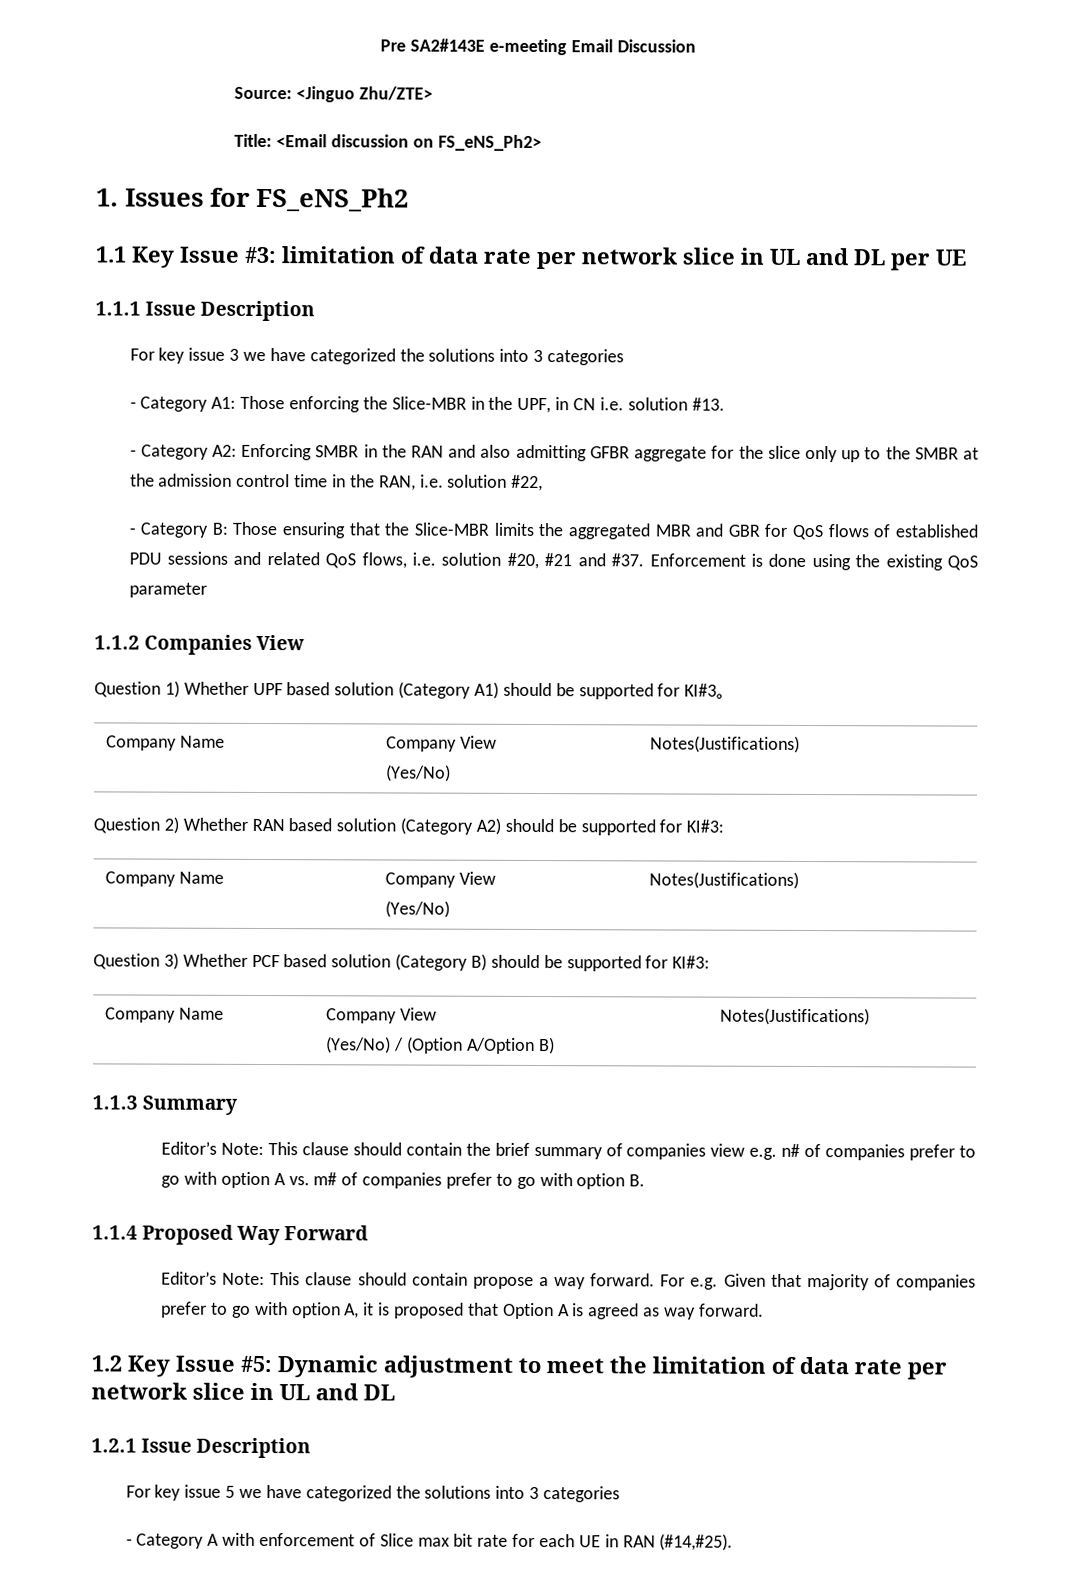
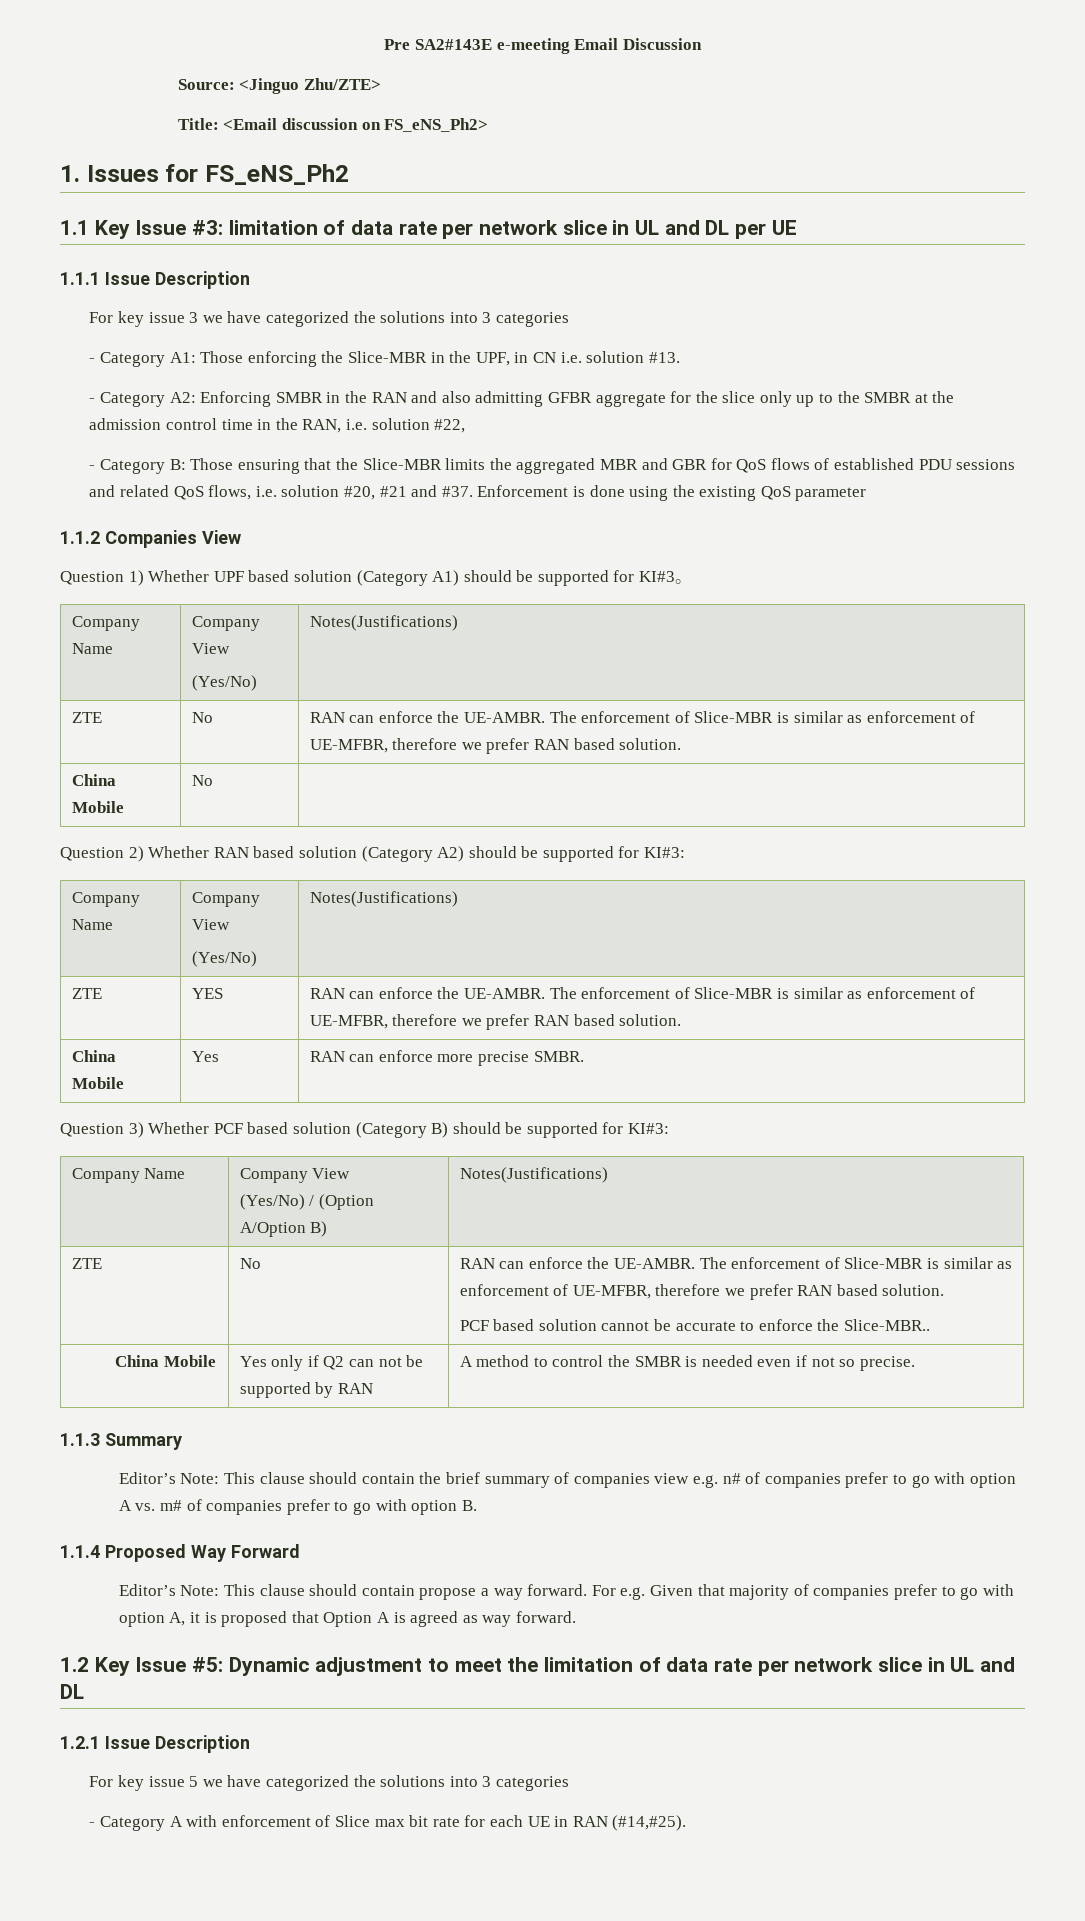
(801, 744) none -> [71,712,102,723] [191,712,213,723] [309,711,976,723] [309,738,682,754] [71,774,116,786] [71,801,124,813] [191,775,213,786] // ZTE | No | RAN can enforce the UE-AMBR. The enforcement of Slice-MBR is similar as enforcement of UE-MFBR, therefore we prefer RAN based solution. // China Mobile | No |
(800, 880) none -> [71,988,102,999] [191,988,223,999] [309,987,976,999] [309,1014,682,1030] [71,1050,116,1062] [71,1077,124,1089] [191,1051,219,1062] [309,1050,584,1066] // ZTE | YES | RAN can enforce the UE-AMBR. The enforcement of Slice-MBR is similar as enforcement of UE-MFBR, therefore we prefer RAN based solution. // China Mobile | Yes | RAN can enforce more precise SMBR.
(871, 1016) none -> [71,1258,102,1269] [239,1258,261,1269] [459,1257,1013,1269] [459,1284,945,1300] [459,1319,930,1331] [115,1355,216,1367] [239,1355,424,1371] [239,1382,373,1398] [459,1355,915,1371] // ZTE | No | RAN can enforce the UE-AMBR. The enforcement of Slice-MBR is similar as enforcement of UE-MFBR, therefore we prefer RAN based solution. // PCF based solution cannot be accurate to enforce the Slice-MBR.. // China Mobile | Yes only if Q2 can not be supported by RAN | A method to control the SMBR is needed even if not so precise.

